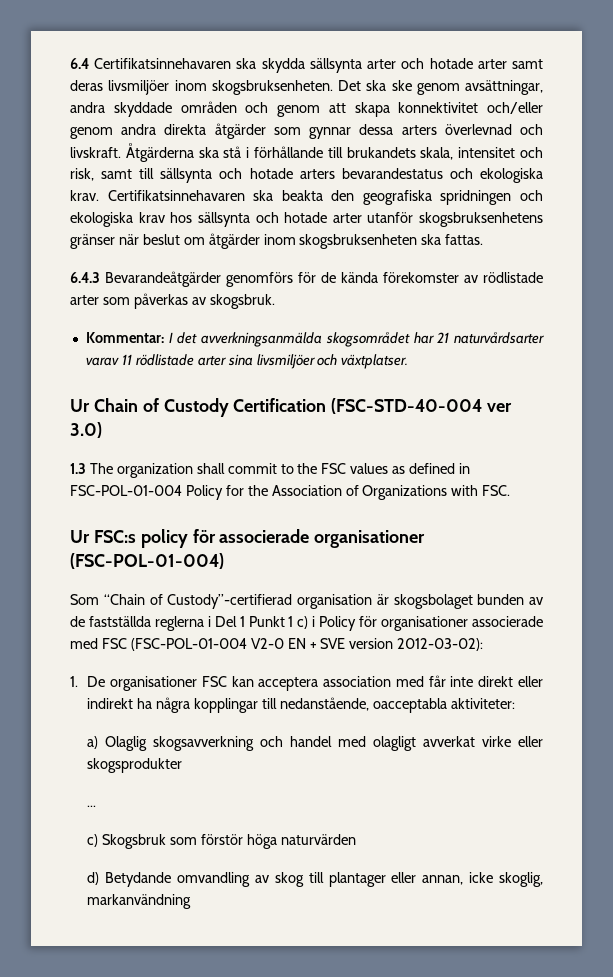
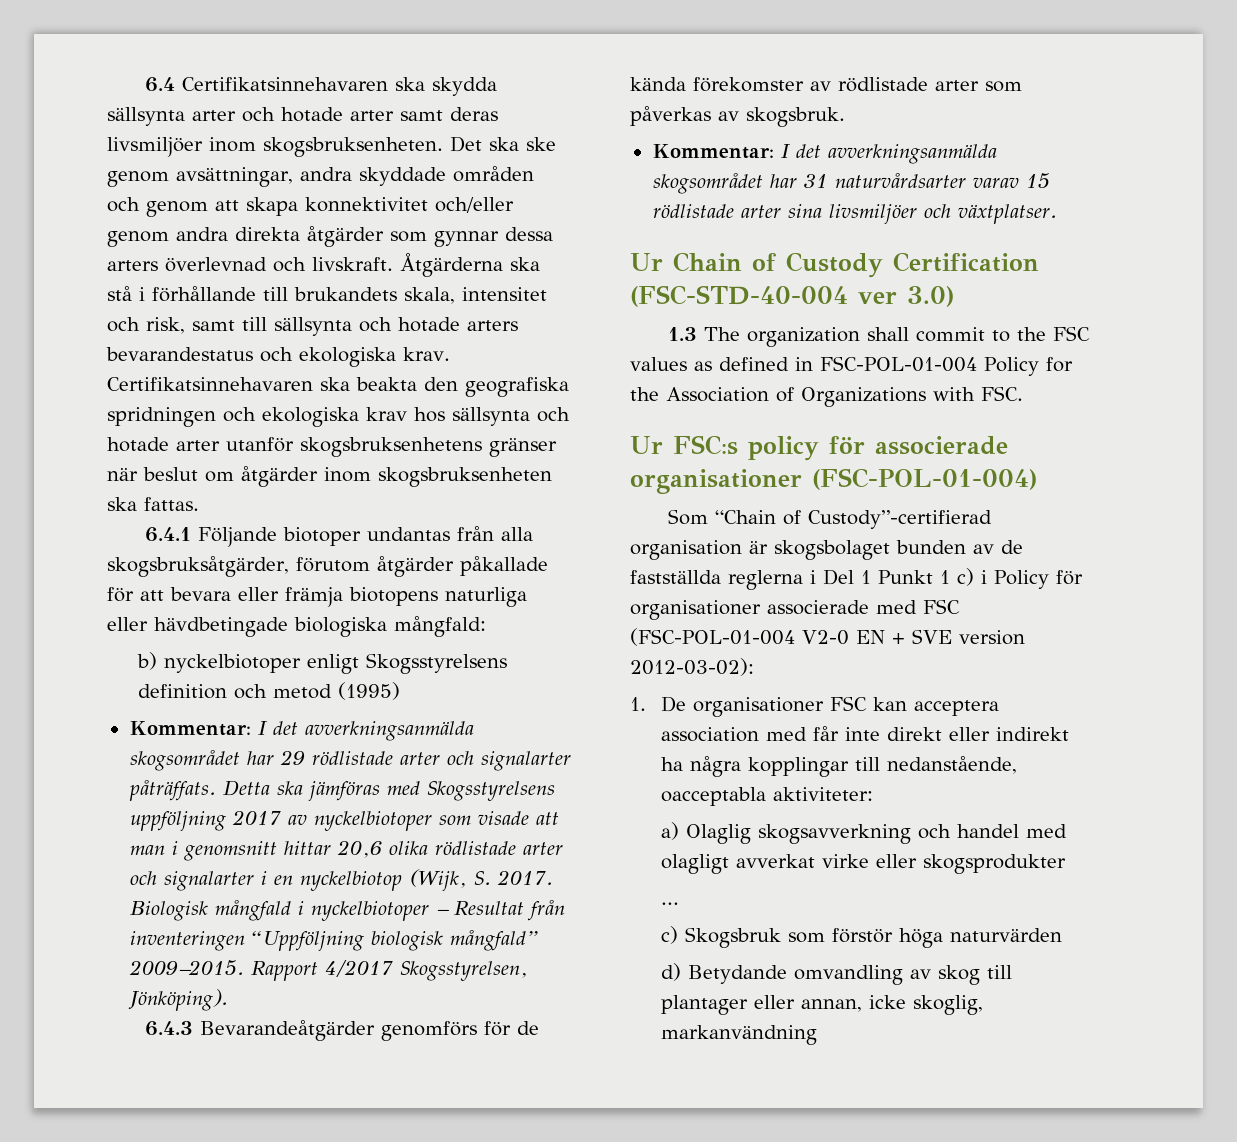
(484, 239) none -> [144,526,533,547] [107,556,548,577] [107,587,527,607] [107,616,486,637] [136,652,507,674] [137,682,400,700] [129,721,474,741] [129,750,571,771] [128,780,555,801] [129,810,559,831] [129,840,563,861] [129,869,553,891] [129,900,565,921] [129,930,538,951] [128,960,528,981] [127,989,228,1011] // 6.4.1 Följande biotoper undantas från alla skogsbruksåtgärder, förutom åtgärder påkallade för att bevara eller främja biotopens naturliga eller hävdbetingade biologiska mångfald: // b) nyckelbiotoper enligt Skogsstyrelsens definition och metod (1995) // Kommentar: I det avverkningsanmälda skogsområdet har 29 rödlistade arter och signalarter påträffats. Detta ska jämföras med Skogsstyrelsens uppföljning 2017 av nyckelbiotoper som visade att man i genomsnitt hittar 20,6 olika rödlistade arter och signalarter i en nyckelbiotop (Wijk, S. 2017. Biologisk mångfald i nyckelbiotoper – Resultat från inventeringen “Uppföljning biologisk mångfald” 2009–2015. Rapport 4/2017 Skogsstyrelsen, Jönköping).
[437,332,450,343] 21 -> [803,174,828,188] 31
[121,354,132,365] 11 -> [1025,173,1050,189] 15

